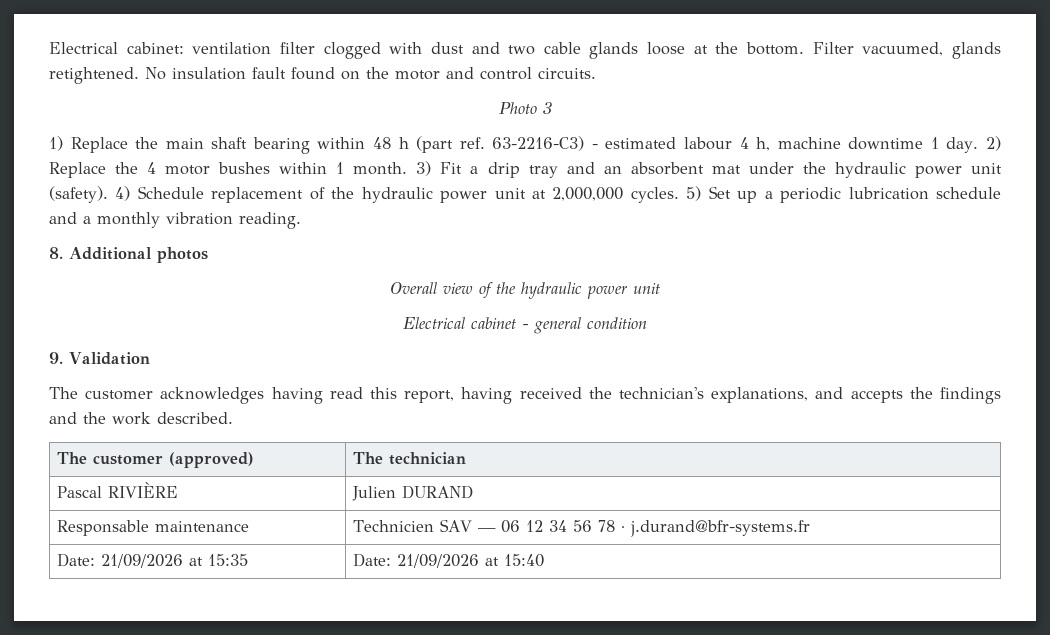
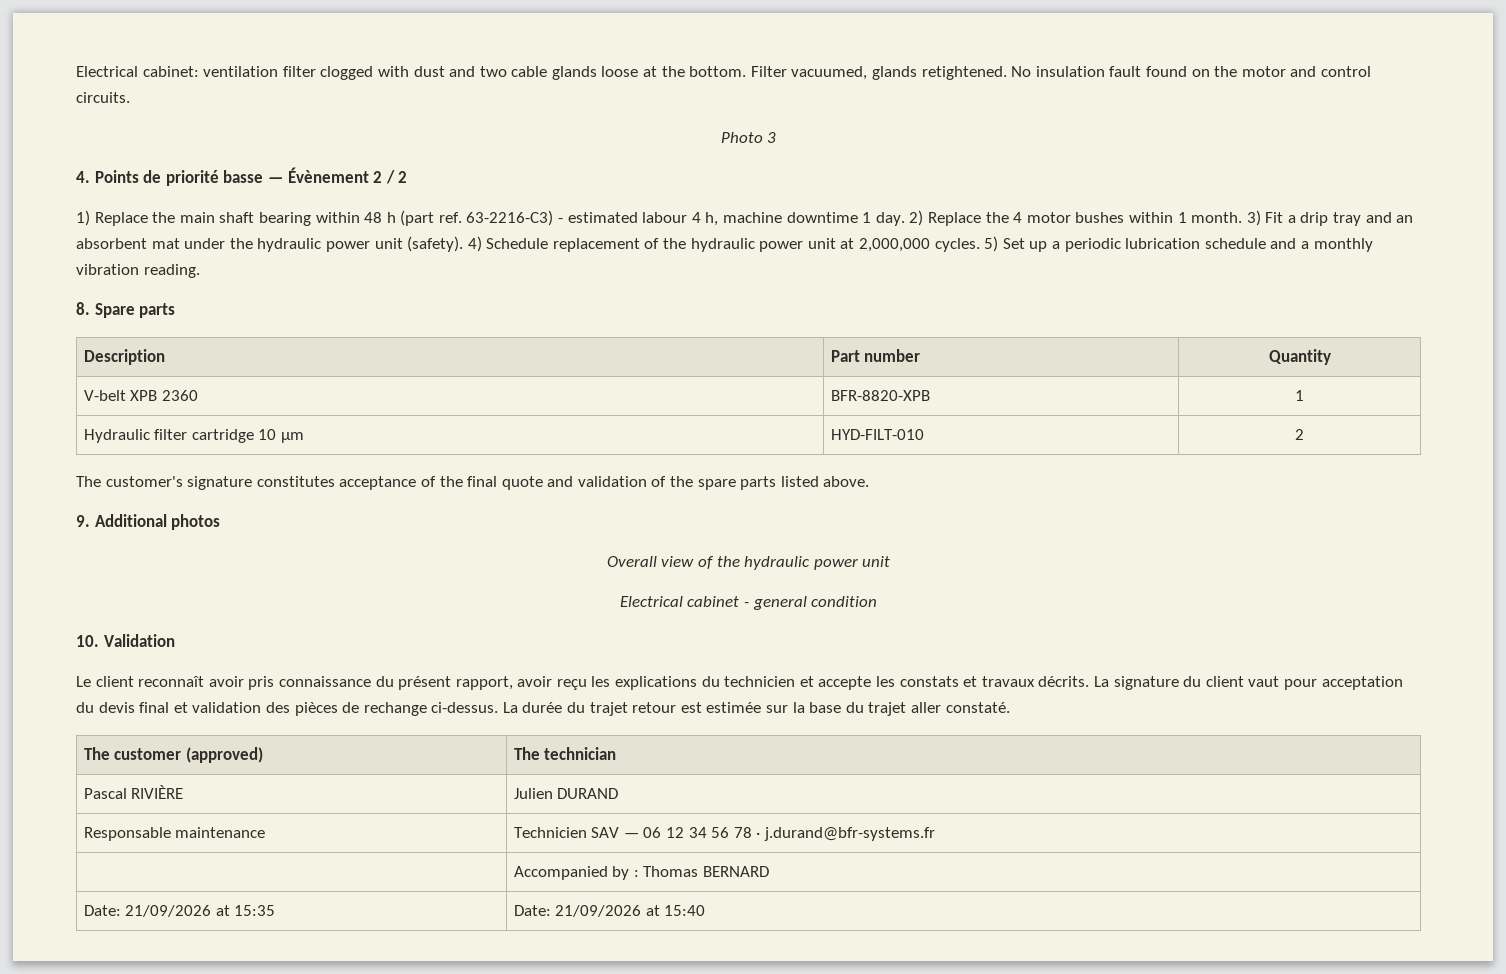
(552, 108) none -> [76,167,408,186] // 4. Points de priorité basse — Évènement 2 / 2
(63, 253) none -> [94,303,176,318] [83,349,165,365] [830,349,921,362] [1268,349,1331,365] [83,390,198,401] [830,390,930,401] [1295,390,1304,401] [83,429,304,443] [830,429,924,440] [1295,429,1304,440] [76,476,870,490] [76,515,90,527] Spare parts // Description | Part number | Quantity // V-belt XPB 2360 | BFR-8820-XPB | 1 // Hydraulic filter cartridge 10 µm | HYD-FILT-010 | 2 // The customer's signature constitutes acceptance of the final quote and validation of the spare parts listed above. // 9.
[49,352,63,364] 9. -> [76,635,99,647] 10.
[49,387,1002,404] [49,412,233,425] The customer acknowledges having read this report, having received the technician's explanations, and accepts the findings and the work described. -> [76,676,1403,690] [76,702,1010,716] Le client reconnaît avoir pris connaissance du présent rapport, avoir reçu les explications du technicien et accepte les constats et travaux décrits. La signature du client vaut pour acceptation du devis final et validation des pièces de rechange ci-dessus. La durée du trajet retour est estimée sur la base du trajet aller constaté.
(811, 528) none -> [513,866,769,880] // | Accompanied by : Thomas BERNARD

